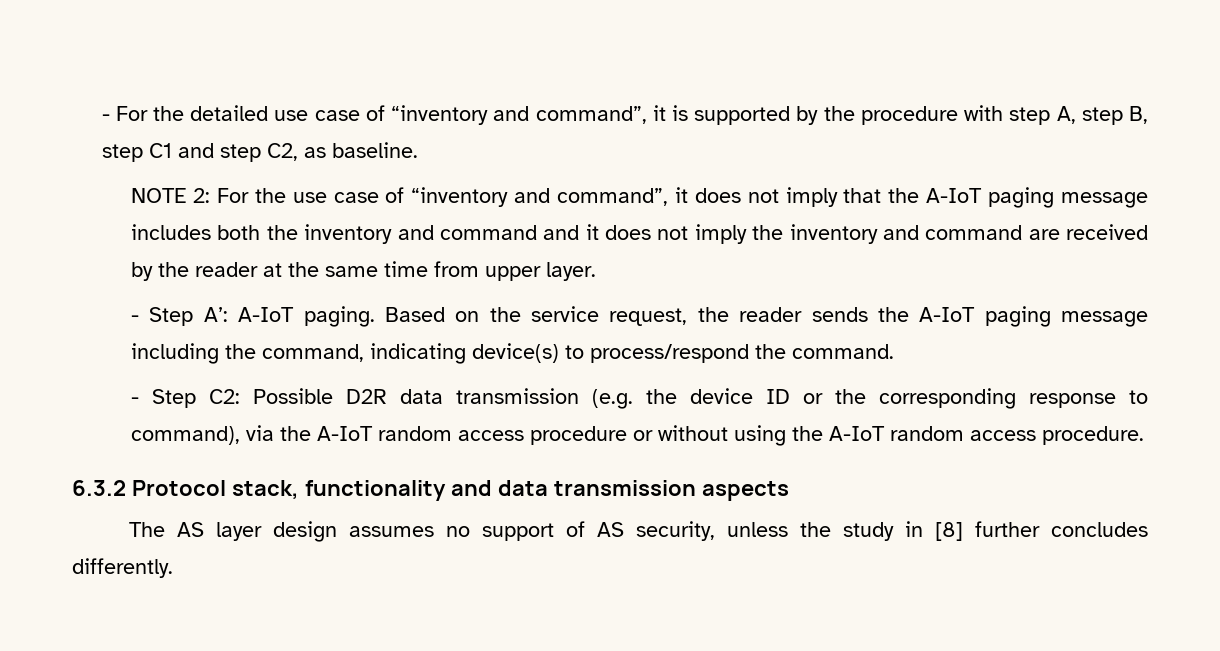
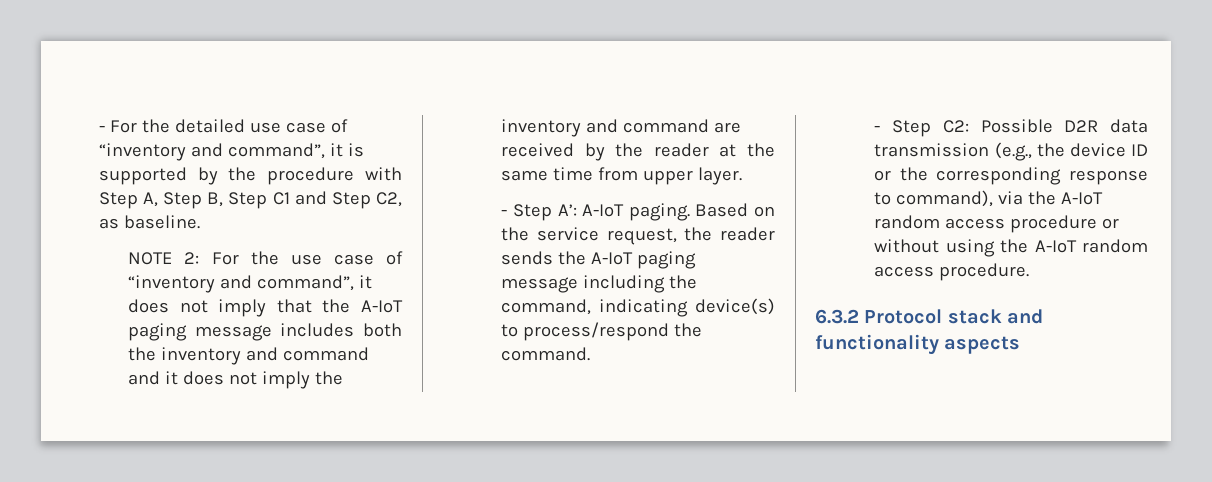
[1009,106,1148,125] [101,144,143,162] step A, step B, step -> [98,192,268,209] Step A, Step B, Step
[219,144,261,162] step -> [331,192,371,209] Step
[592,389,634,409] (e.g. -> [994,142,1032,161] (e.g.,
[231,480,789,501] [128,521,1148,542] [72,558,173,578] stack, functionality and data transmission aspects // The AS layer design assumes no support of AS security, unless the study in [8] further concludes differently. -> [947,309,1044,324] [815,334,1021,355] stack and functionality aspects

